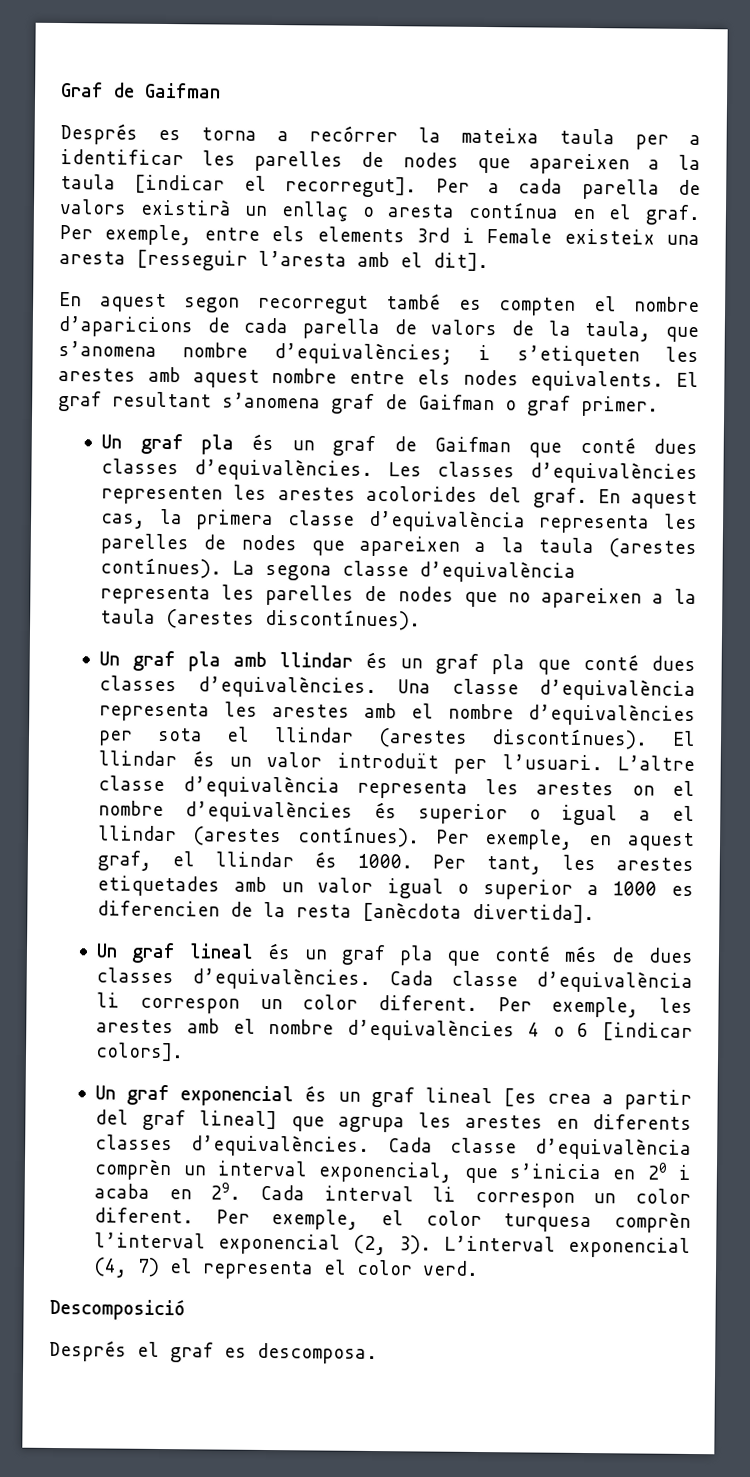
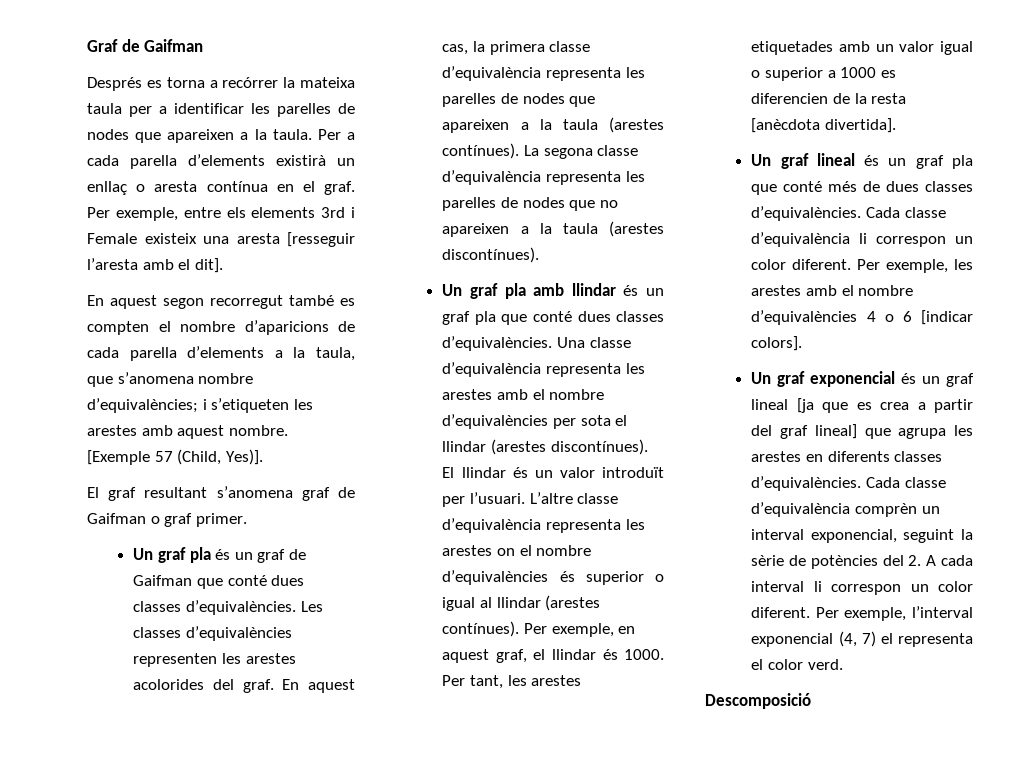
[60,174,418,198] taula [indicar el recorregut]. -> [272,129,312,140] taula.
[678,179,701,196] [59,199,127,215] de valors -> [188,154,265,166] d’elements
[393,319,534,336] de valors de -> [187,346,283,358] d’elements a
[271,368,665,392] nombre entre els nodes equivalents. -> [228,425,288,436] [87,449,263,465] nombre. [Exemple 57 (Child, Yes)]. //
[639,805,695,822] a el -> [480,597,493,608] al
[502,1088,537,1107] [es -> [796,398,872,413] [ja que es
[463,1162,692,1184] [94,1182,306,1201] que s’inicia en 20 i acaba en 29. Cada -> [903,529,973,543] [751,555,973,569] seguint la sèrie de potències del 2. A cada
[381,1210,691,1233] [94,1232,557,1256] el color turquesa comprèn l’interval exponencial (2, 3). L’interval -> [912,606,973,618] l’interval
[49,1339,378,1365] // Després el graf es descomposa. -> (811, 701) none

